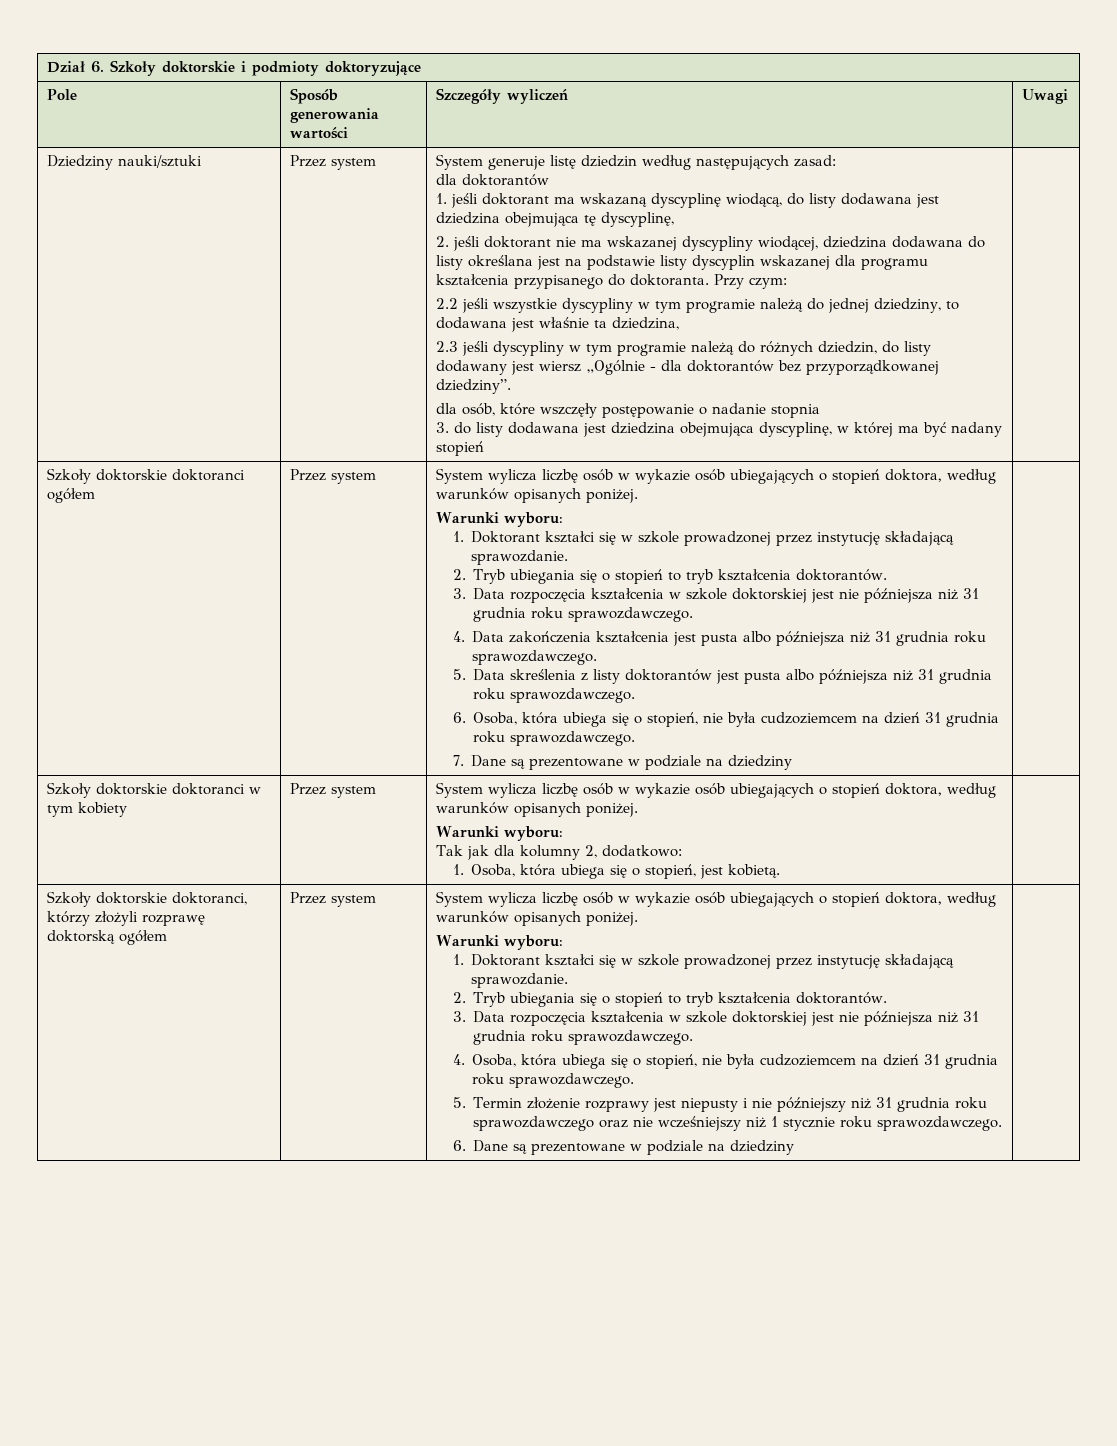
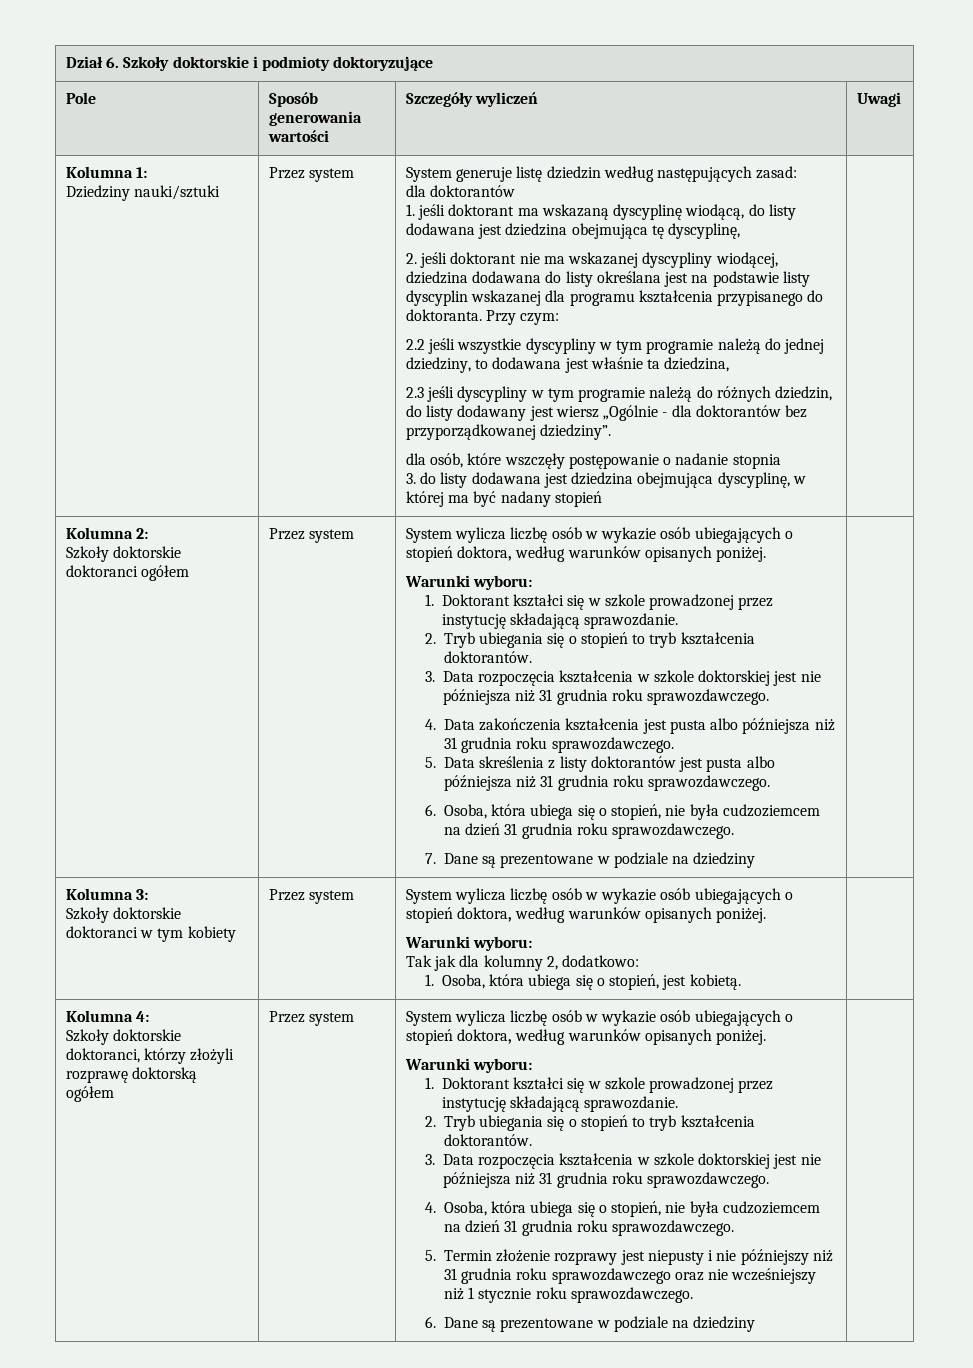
(1068, 96) none -> [65,166,147,178] Kolumna 1: //
(484, 448) none -> [65,527,148,539] Kolumna 2: //
(793, 762) none -> [65,888,148,900] Kolumna 3: //
(781, 871) none -> [65,1010,149,1022] Kolumna 4: //

